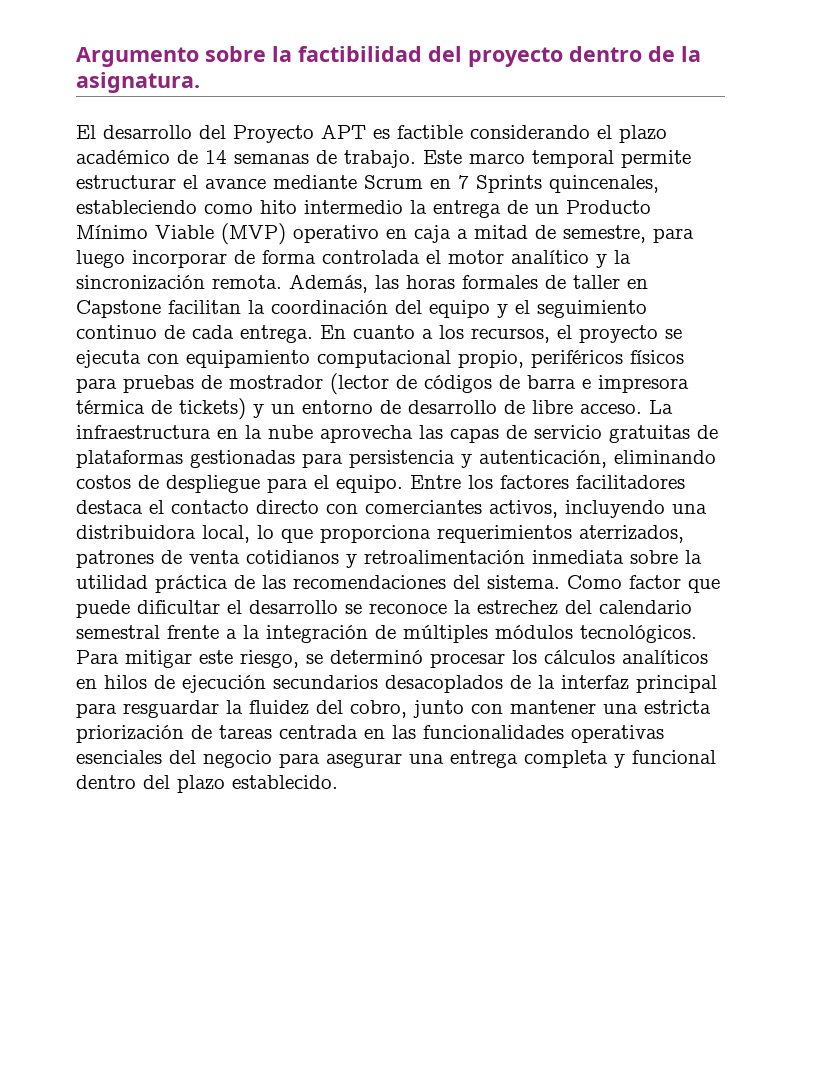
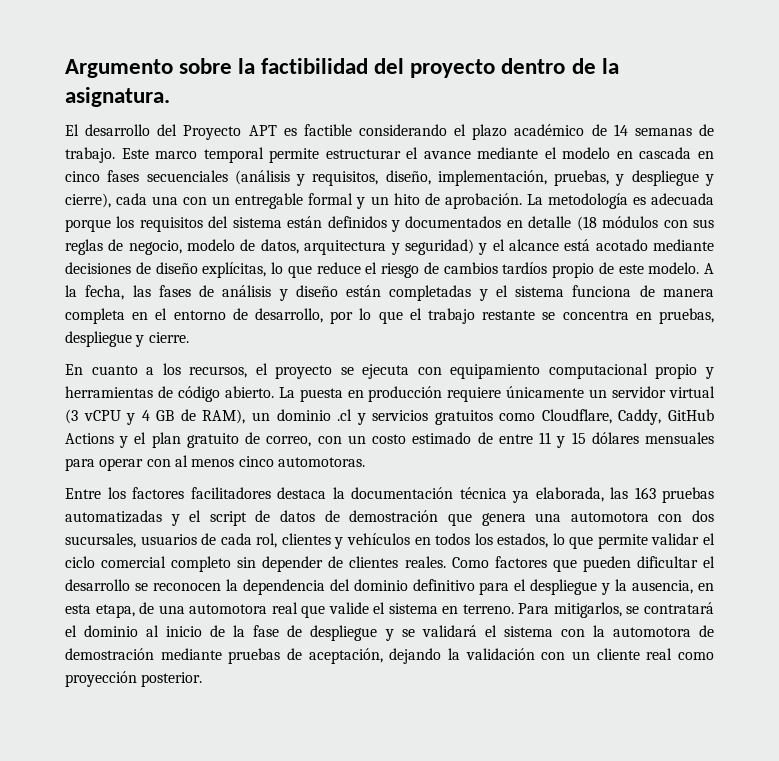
[364,175,659,193] [76,200,651,218] [76,223,694,245] [76,250,631,268] [76,274,648,293] [76,300,647,318] [76,325,313,343] Scrum en 7 Sprints quincenales, estableciendo como hito intermedio la entrega de un Producto Mínimo Viable (MVP) operativo en caja a mitad de semestre, para luego incorporar de forma controlada el motor analítico y la sincronización remota. Además, las horas formales de taller en Capstone facilitan la coordinación del equipo y el seguimiento continuo de cada entrega. -> [544,147,715,159] [65,170,714,186] [65,193,714,209] [65,216,715,232] [65,239,714,255] [65,262,714,278] [65,285,714,301] [65,308,714,324] [65,331,189,347] el modelo en cascada en cinco fases secuenciales (análisis y requisitos, diseño, implementación, pruebas, y despliegue y cierre), cada una con un entregable formal y un hito de aprobación. La metodología es adecuada porque los requisitos del sistema están definidos y documentados en detalle (18 módulos con sus reglas de negocio, modelo de datos, arquitectura y seguridad) y el alcance está acotado mediante decisiones de diseño explícitas, lo que reduce el riesgo de cambios tardíos propio de este modelo. A la fecha, las fases de análisis y diseño están completadas y el sistema funciona de manera completa en el entorno de desarrollo, por lo que el trabajo restante se concentra en pruebas, despliegue y cierre. //
[458,350,684,368] [76,373,689,395] [76,398,673,420] [76,425,718,443] [76,450,716,468] [76,475,403,493] propio, periféricos físicos para pruebas de mostrador (lector de códigos de barra e impresora térmica de tickets) y un entorno de desarrollo de libre acceso. La infraestructura en la nube aprovecha las capas de servicio gratuitas de plataformas gestionadas para persistencia y autenticación, eliminando costos de despliegue para el equipo. -> [655,364,715,379] [65,386,715,402] [65,409,714,425] [65,432,715,448] [65,455,365,471] propio y herramientas de código abierto. La puesta en producción requiere únicamente un servidor virtual (3 vCPU y 4 GB de RAM), un dominio .cl y servicios gratuitos como Cloudflare, Caddy, GitHub Actions y el plan gratuito de correo, con un costo estimado de entre 11 y 15 dólares mensuales para operar con al menos cinco automotoras. //
[149,500,707,518] [76,525,684,543] [76,550,702,568] [76,575,720,593] [76,600,692,618] [76,625,697,643] [76,650,708,668] [76,675,717,693] [76,700,711,718] [76,725,664,743] [76,750,716,768] [76,775,338,793] el contacto directo con comerciantes activos, incluyendo una distribuidora local, lo que proporciona requerimientos aterrizados, patrones de venta cotidianos y retroalimentación inmediata sobre la utilidad práctica de las recomendaciones del sistema. Como factor que puede dificultar el desarrollo se reconoce la estrechez del calendario semestral frente a la integración de múltiples módulos tecnológicos. Para mitigar este riesgo, se determinó procesar los cálculos analíticos en hilos de ejecución secundarios desacoplados de la interfaz principal para resguardar la fluidez del cobro, junto con mantener una estricta priorización de tareas centrada en las funcionalidades operativas esenciales del negocio para asegurar una entrega completa y funcional dentro del plazo establecido. -> [332,487,714,503] [65,510,715,526] [65,533,715,549] [65,556,716,572] [65,579,715,595] [65,602,715,618] [65,625,714,641] [65,648,714,664] [65,671,203,687] la documentación técnica ya elaborada, las 163 pruebas automatizadas y el script de datos de demostración que genera una automotora con dos sucursales, usuarios de cada rol, clientes y vehículos en todos los estados, lo que permite validar el ciclo comercial completo sin depender de clientes reales. Como factores que pueden dificultar el desarrollo se reconocen la dependencia del dominio definitivo para el despliegue y la ausencia, en esta etapa, de una automotora real que valide el sistema en terreno. Para mitigarlos, se contratará el dominio al inicio de la fase de despliegue y se validará el sistema con la automotora de demostración mediante pruebas de aceptación, dejando la validación con un cliente real como proyección posterior.

